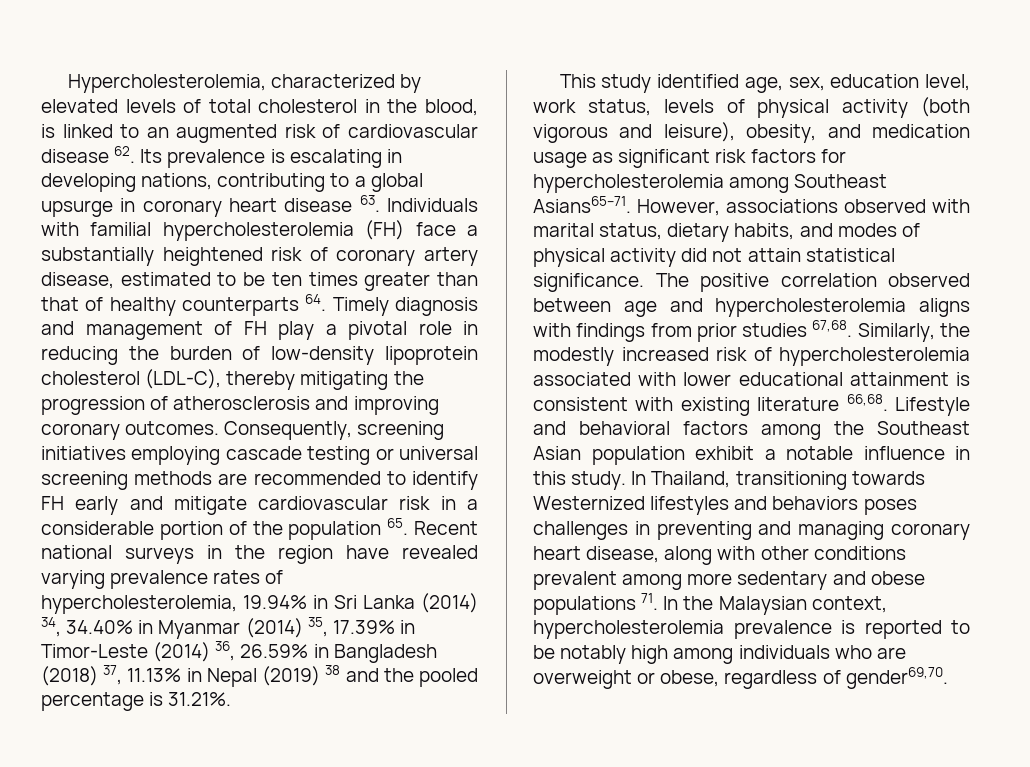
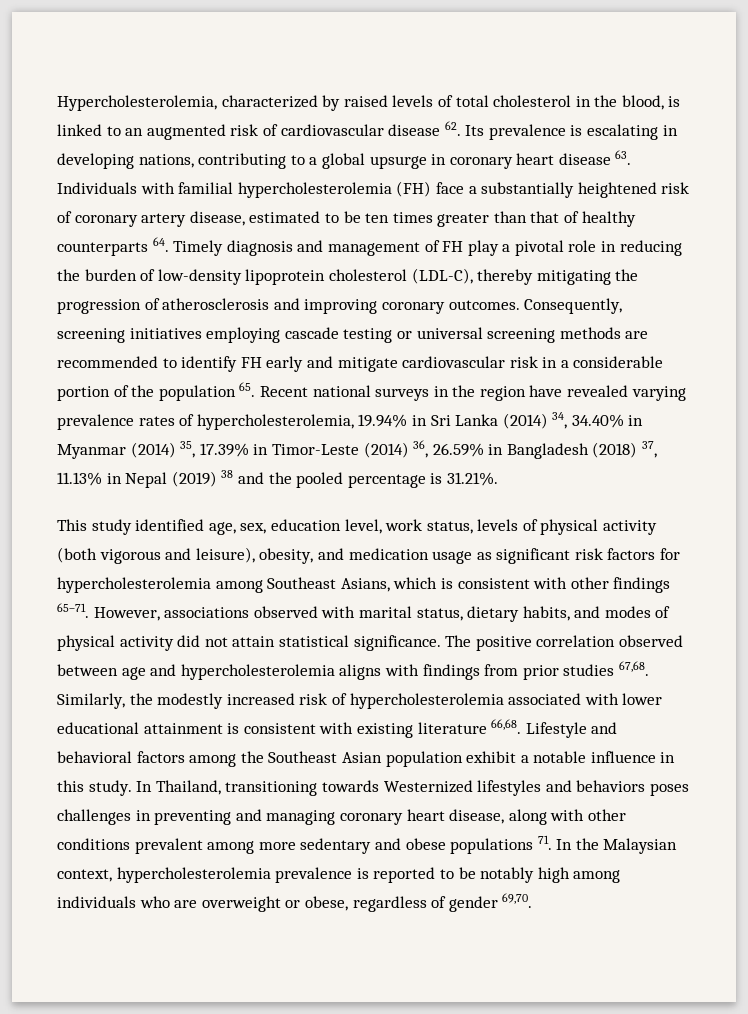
[41,99,118,113] elevated -> [343,95,388,107] raised
[533,196,631,213] Asians65–71. -> [340,577,671,593] [57,603,89,618] Asians, which is consistent with other findings 65–71.
[845,667,948,689] gender69,70. -> [448,893,533,912] gender 69,70.

